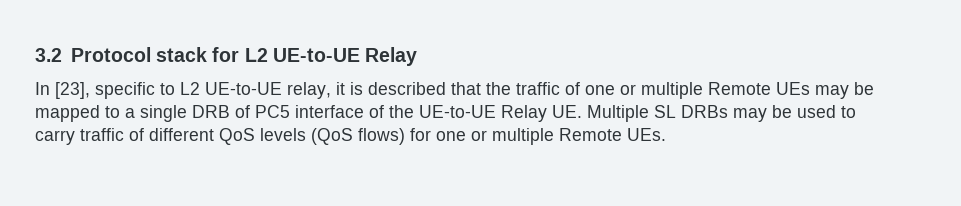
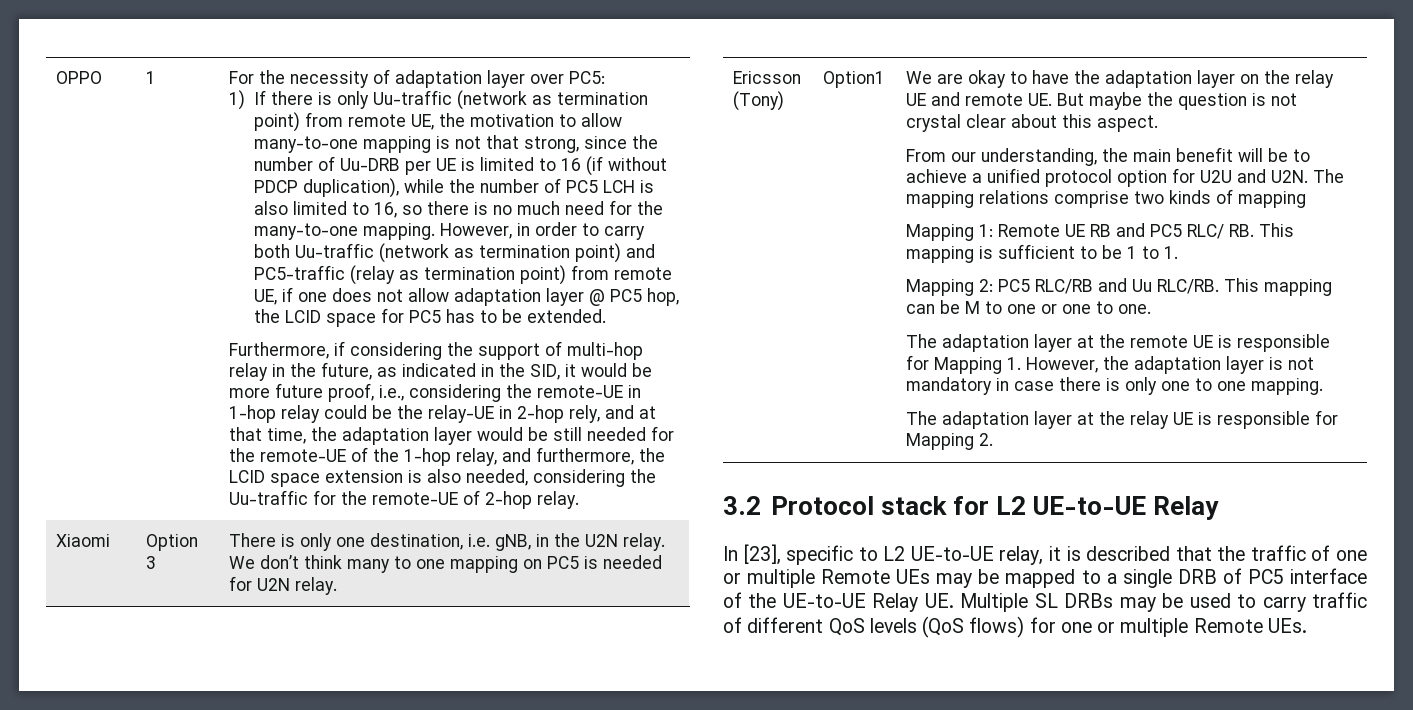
(35, 55) none -> [56,71,103,84] [146,71,157,84] [229,69,606,88] [229,90,648,110] [253,112,622,132] [253,135,658,153] [253,156,667,176] [253,178,654,198] [253,200,663,218] [253,222,645,240] [253,243,655,263] [253,265,672,285] [253,287,679,306] [253,308,606,327] [229,341,644,360] [229,362,653,381] [229,383,642,402] [229,405,657,423] [229,426,675,445] [229,447,666,466] [229,469,657,487] [229,490,580,509] [56,534,111,547] [146,534,199,551] [146,556,157,569] [229,533,666,551] [229,555,663,573] [229,576,338,595] [733,71,802,84] [733,91,785,111] [823,71,886,88] [906,70,1335,88] [906,92,1298,110] [906,114,1159,132] [906,147,1311,166] [906,168,1345,187] [906,189,1307,208] [906,223,1295,241] [906,244,1179,263] [906,278,1333,296] [906,300,1152,314] [906,334,1331,352] [906,355,1315,374] [906,377,1324,395] [906,410,1339,429] [906,433,994,450] OPPO | 1 | For the necessity of adaptation layer over PC5: // 1) If there is only Uu-traffic (network as termination point) from remote UE, the motivation to allow many-to-one mapping is not that strong, since the number of Uu-DRB per UE is limited to 16 (if without PDCP duplication), while the number of PC5 LCH is also limited to 16, so there is no much need for the many-to-one mapping. However, in order to carry both Uu-traffic (network as termination point) and PC5-traffic (relay as termination point) from remote UE, if one does not allow adaptation layer @ PC5 hop, the LCID space for PC5 has to be extended. // Furthermore, if considering the support of multi-hop relay in the future, as indicated in the SID, it would be more future proof, i.e., considering the remote-UE in 1-hop relay could be the relay-UE in 2-hop rely, and at that time, the adaptation layer would be still needed for the remote-UE of the 1-hop relay, and furthermore, the LCID space extension is also needed, considering the Uu-traffic for the remote-UE of 2-hop relay. // Xiaomi | Option 3 | There is only one destination, i.e. gNB, in the U2N relay. We don’t think many to one mapping on PC5 is needed for U2N relay. // Ericsson (Tony) | Option1 | We are okay to have the adaptation layer on the relay UE and remote UE. But maybe the question is not crystal clear about this aspect. // From our understanding, the main benefit will be to achieve a unified protocol option for U2U and U2N. The mapping relations comprise two kinds of mapping // Mapping 1: Remote UE RB and PC5 RLC/ RB. This mapping is sufficient to be 1 to 1. // Mapping 2: PC5 RLC/RB and Uu RLC/RB. This mapping can be M to one or one to one. // The adaptation layer at the remote UE is responsible for Mapping 1. However, the adaptation layer is not mandatory in case there is only one to one mapping. // The adaptation layer at the relay UE is responsible for Mapping 2. //

